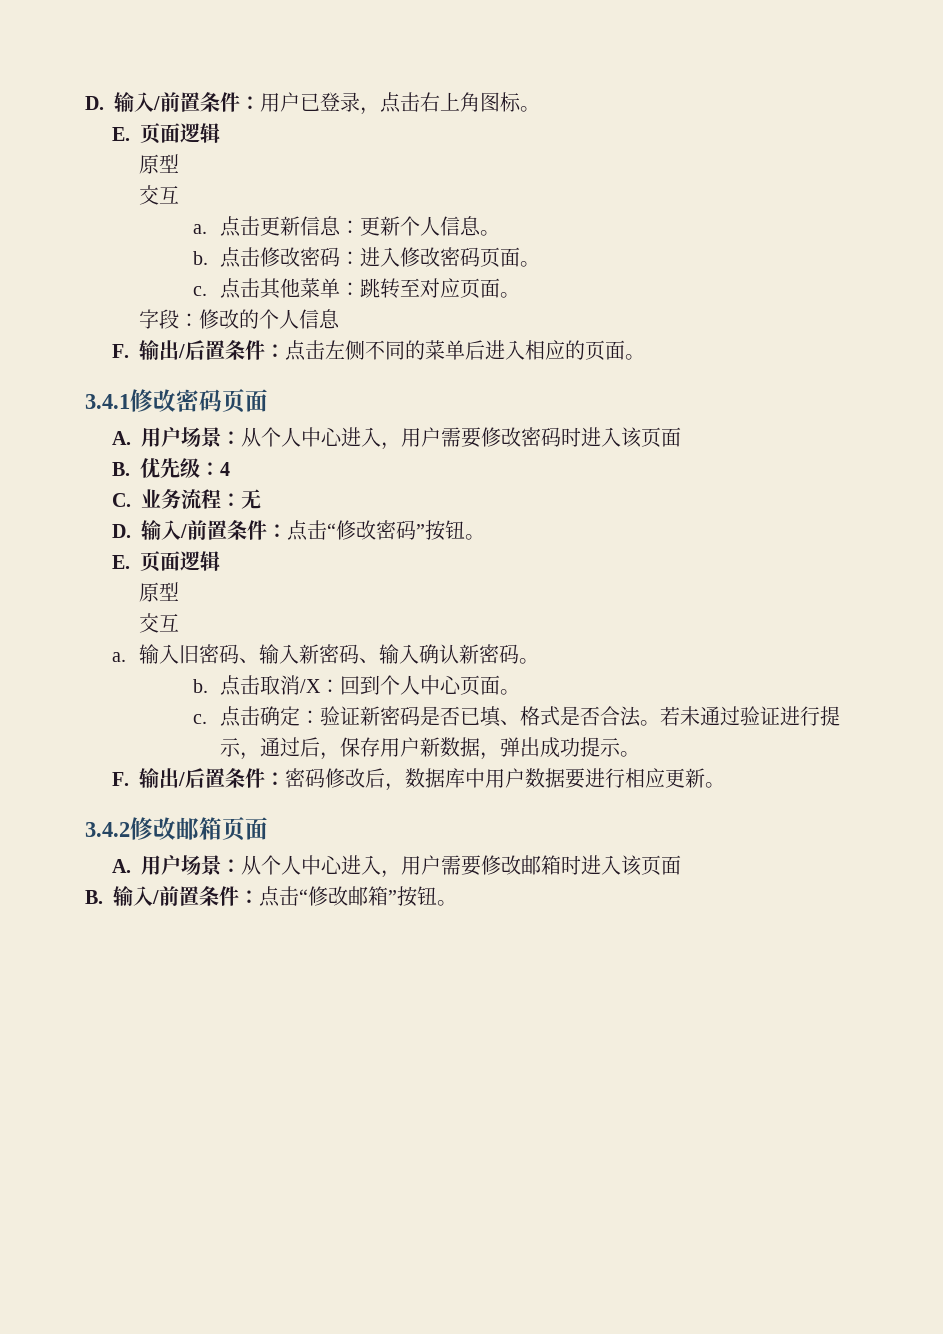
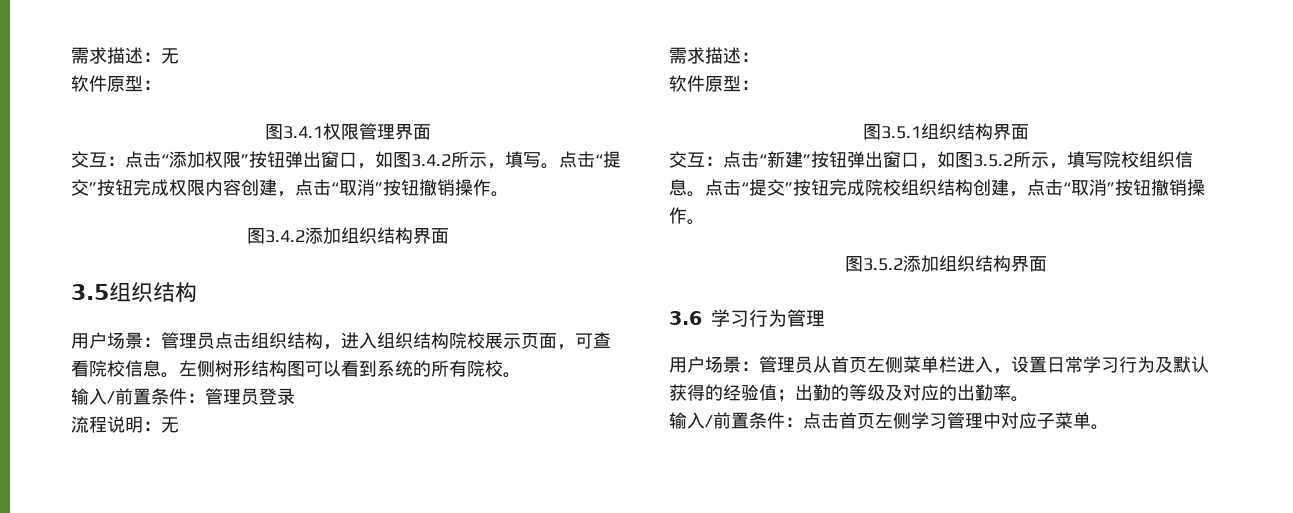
[85,91,320,112] D.输入/前置条件：用户已 -> [71,47,179,64] [71,75,161,92] [264,123,431,140] [71,151,621,169] [71,179,509,197] [246,227,449,244] [71,282,197,302] [71,332,611,350] [71,360,521,378] [71,388,259,405] 需求描述：无 // 软件原型： // 图3.4.1权限管理界面 // 交互：点击“添加权限”按钮弹出窗口，如图3.4.2所示，填写。点击“提交”按钮完成权限内容创建，点击“取消”按钮撤销操作。 // 图3.4.2添加组织结构界面 // 3.5组织结构 // 用户场景：管理员点击组织结构，进入组织结构院校展示页面，可查看院校信息。左侧树形结构图可以看到系统的所有院校。 // 输入/前置条件：管理员
[360,92,540,115] [111,123,220,144] [138,154,179,174] [138,185,179,205] [192,216,500,237] [192,247,540,268] [192,278,520,299] [138,309,340,329] [111,339,645,361] [85,389,268,413] [111,427,681,450] [111,458,230,478] [111,489,261,509] [111,519,485,541] [111,551,220,572] [138,582,179,602] [138,613,179,633] [111,644,539,664] [192,675,520,696] [192,706,840,727] [219,737,640,760] [111,767,725,791] [85,817,268,841] [111,855,681,878] [85,885,437,907] ，点击右上角图标。 // E.页面逻辑 // 原型 // 交互 // a.点击更新信息：更新个人信息。 // b.点击修改密码：进入修改密码页面。 // c.点击其他菜单：跳转至对应页面。 // 字段：修改的个人信息 // F.输出/后置条件：点击左侧不同的菜单后进入相应的页面。 // 3.4.1修改密码页面 // A.用户场景：从个人中心进入，用户需要修改密码时进入该页面 // B.优先级：4 // C.业务流程：无 // D.输入/前置条件：点击“修改密码”按钮。 // E.页面逻辑 // 原型 // 交互 // a.输入旧密码、输入新密码、输入确认新密码。 // b.点击取消/X：回到个人中心页面。 // c.点击确定：验证新密码是否已填、格式是否合法。若未通过验证进行提示，通过后，保存用户新数据，弹出成功提示。 // F.输出/后置条件：密码修改后，数据库中用户数据要进行相应更新。 // 3.4.2修改邮箱页面 // A.用户场景：从个人中心进入，用户需要修改邮箱时进入该页面 // B.输入/前置条件：点击“修改邮箱”按钮 -> [71,416,179,433] [669,47,759,64] [669,75,759,92] [862,123,1029,140] [669,151,1193,169] [669,179,1205,197] [669,207,705,225] [844,255,1047,272] [669,309,825,327] [669,356,1209,374] [669,384,1029,402] [669,412,1091,429] // 流程说明：无 // 需求描述： // 软件原型： // 图3.5.1组织结构界面 // 交互：点击“新建”按钮弹出窗口，如图3.5.2所示，填写院校组织信息。点击“提交”按钮完成院校组织结构创建，点击“取消”按钮撤销操作。 // 图3.5.2添加组织结构界面 // 3.6学习行为管理 // 用户场景：管理员从首页左侧菜单栏进入，设置日常学习行为及默认获得的经验值；出勤的等级及对应的出勤率。 // 输入/前置条件：点击首页左侧学习管理中对应子菜单

